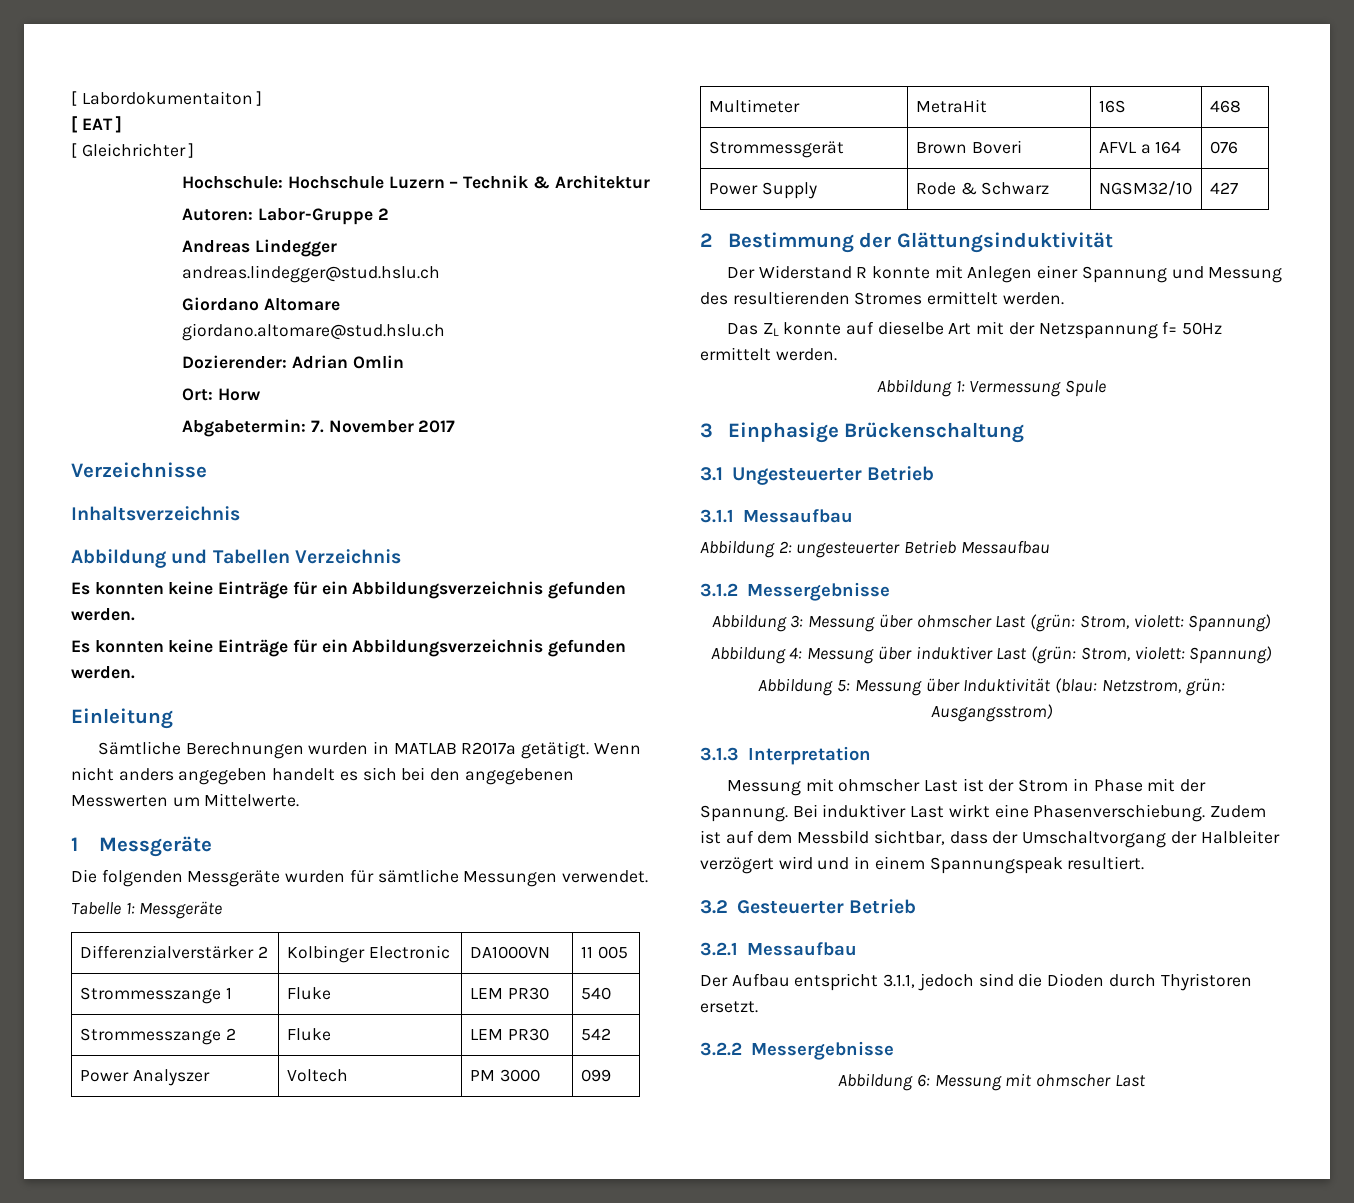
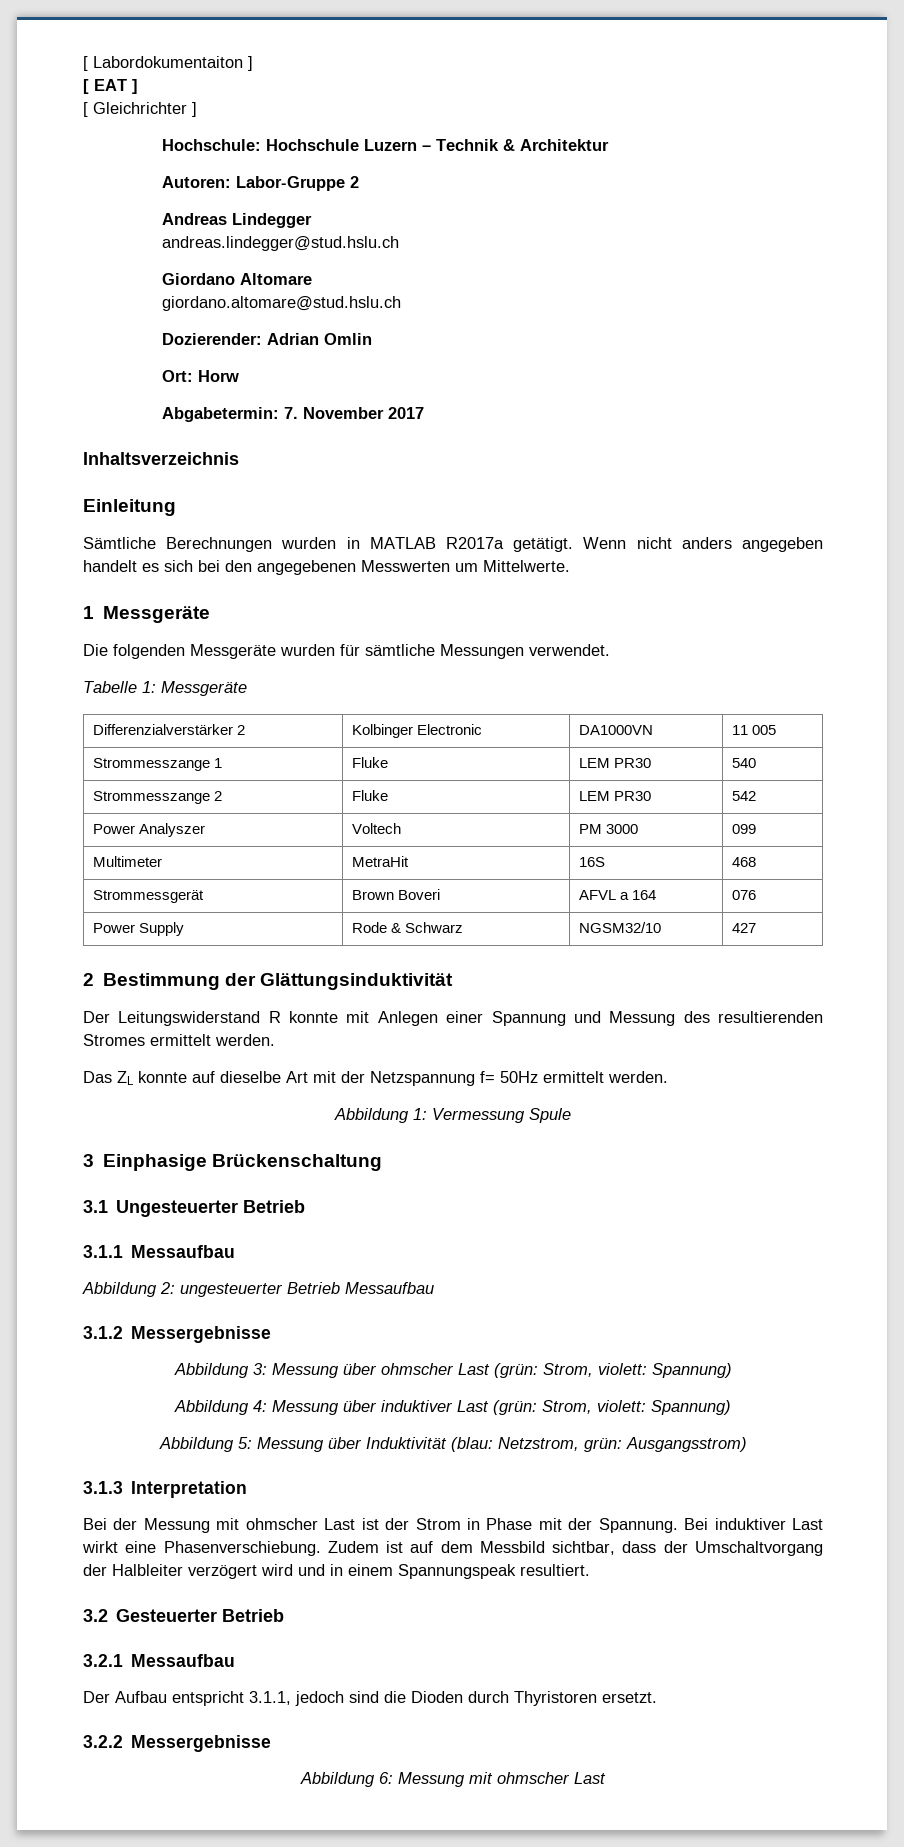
[71,462,207,478] // Verzeichnisse -> (424, 413) none
[71,549,401,568] [71,581,627,599] [71,608,135,621] [71,639,627,657] [71,666,135,679] // Abbildung und Tabellen Verzeichnis // Es konnten keine Einträge für ein Abbildungsverzeichnis gefunden werden. // Es konnten keine Einträge für ein Abbildungsverzeichnis gefunden werden. -> (239, 458) none
[758,265,852,279] Widerstand -> [118,1011,261,1026] Leitungswiderstand
(871, 755) none -> [83,1518,138,1530] Bei der

